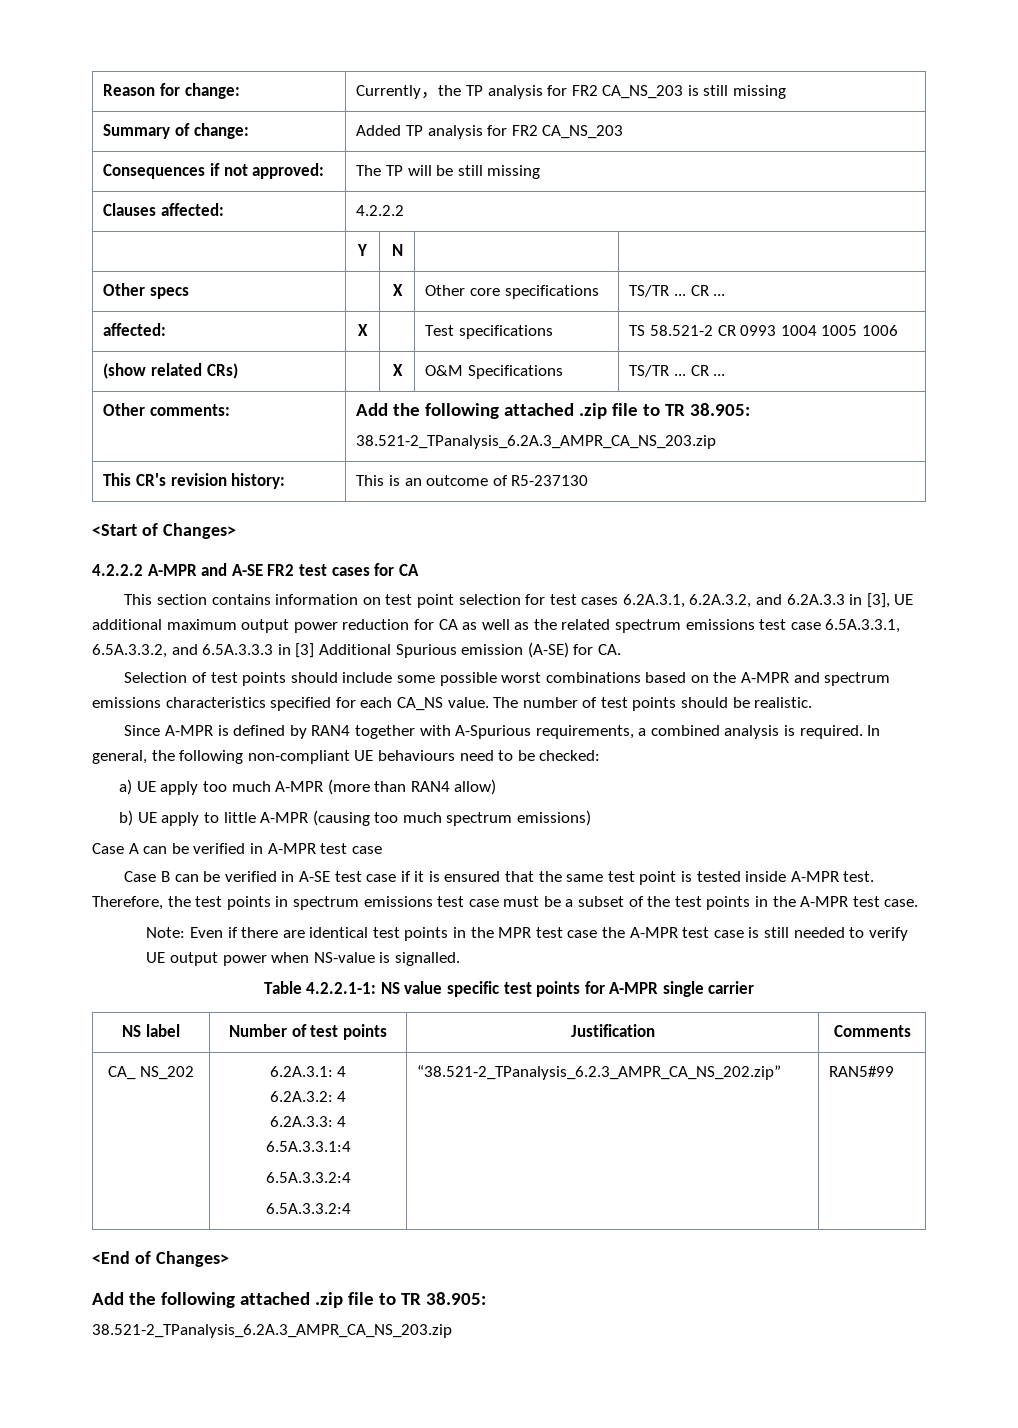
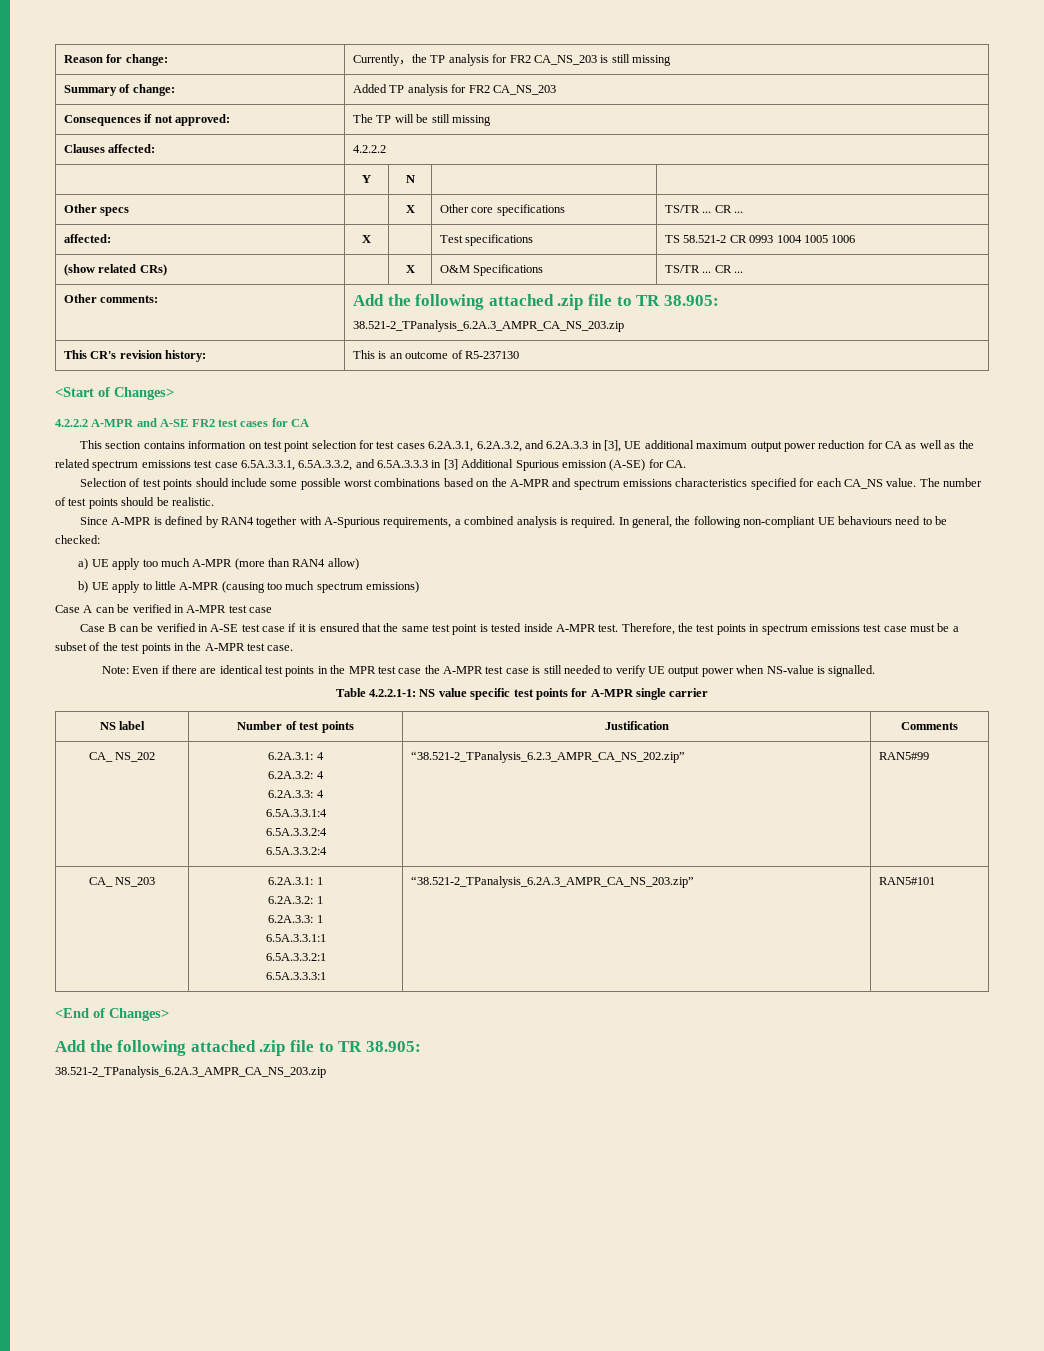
(895, 1071) none -> [88,877,156,887] [268,877,323,885] [268,896,323,904] [268,915,323,923] [265,934,326,942] [265,953,326,961] [265,972,326,980] [411,876,695,888] [879,877,936,885] // CA_ NS_203 | 6.2A.3.1: 1 // 6.2A.3.2: 1 // 6.2A.3.3: 1 // 6.5A.3.3.1:1 // 6.5A.3.3.2:1 // 6.5A.3.3.3:1 | “38.521-2_TPanalysis_6.2A.3_AMPR_CA_NS_203.zip” | RAN5#101

